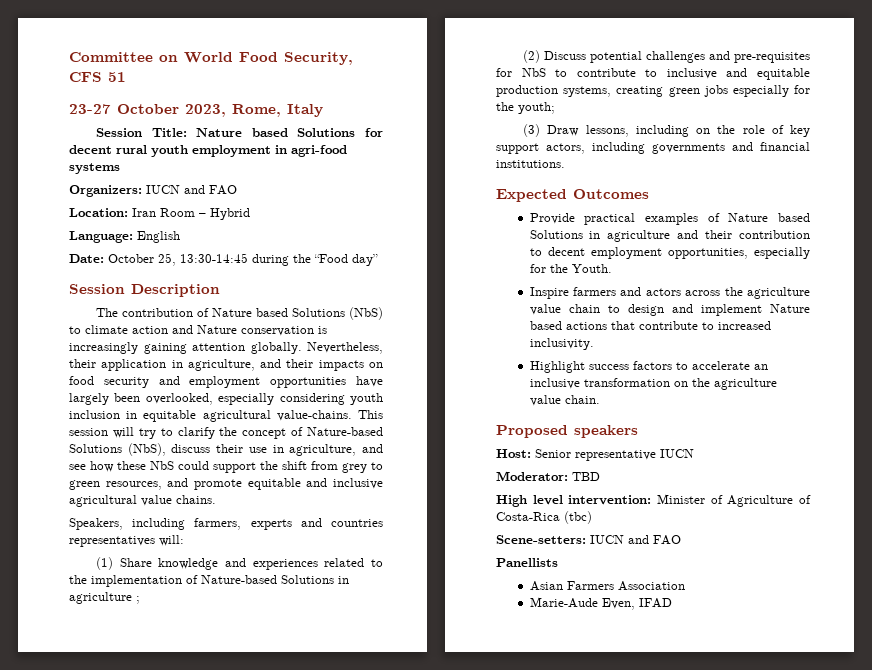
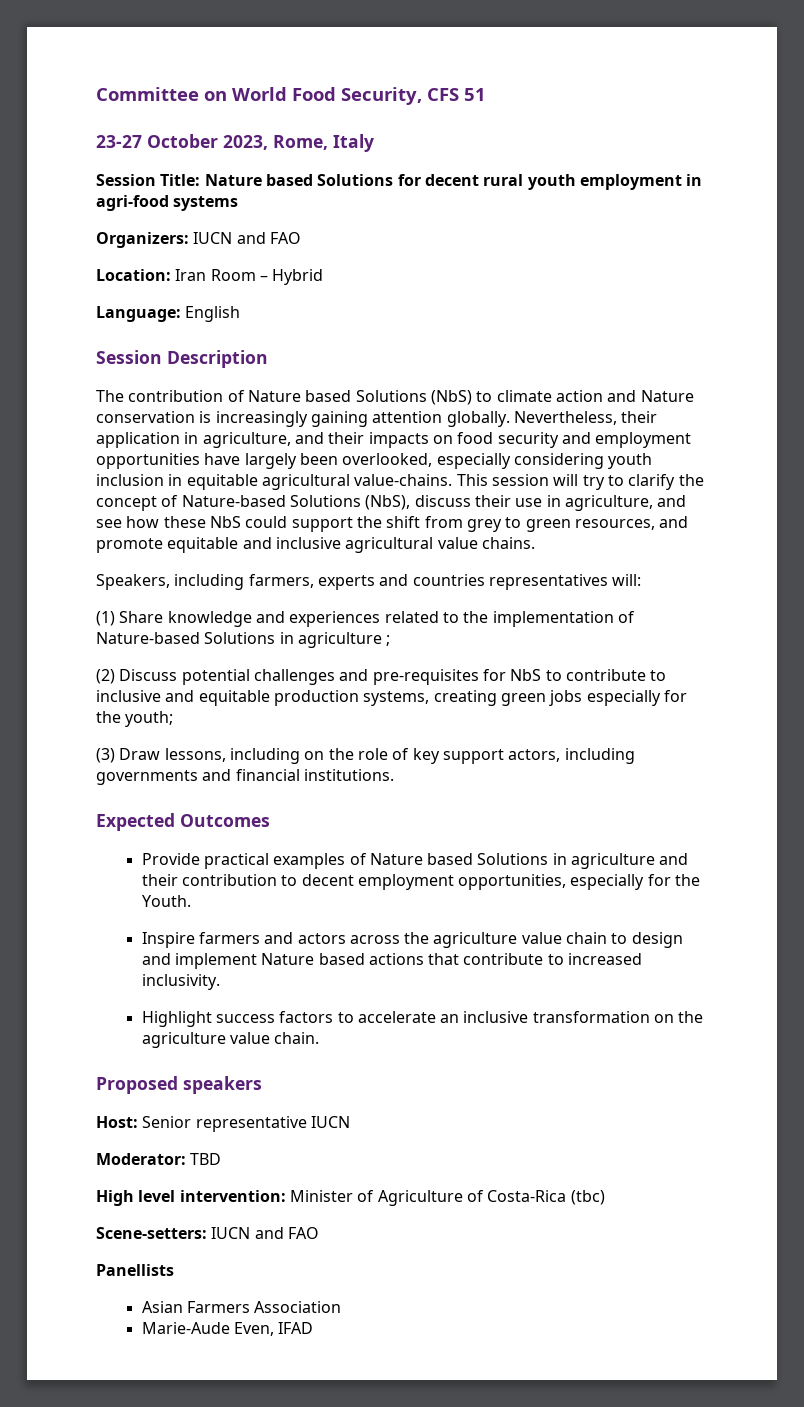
[69,253,378,266] // Date: October 25, 13:30-14:45 during the “Food day” -> (241, 314) none

